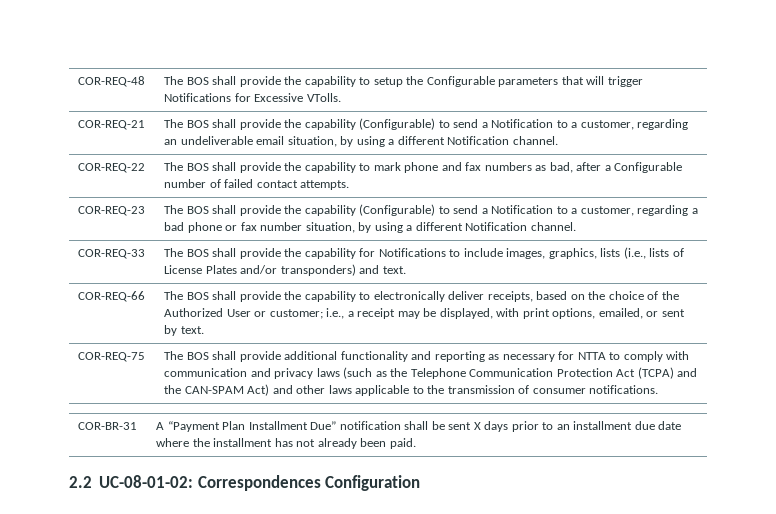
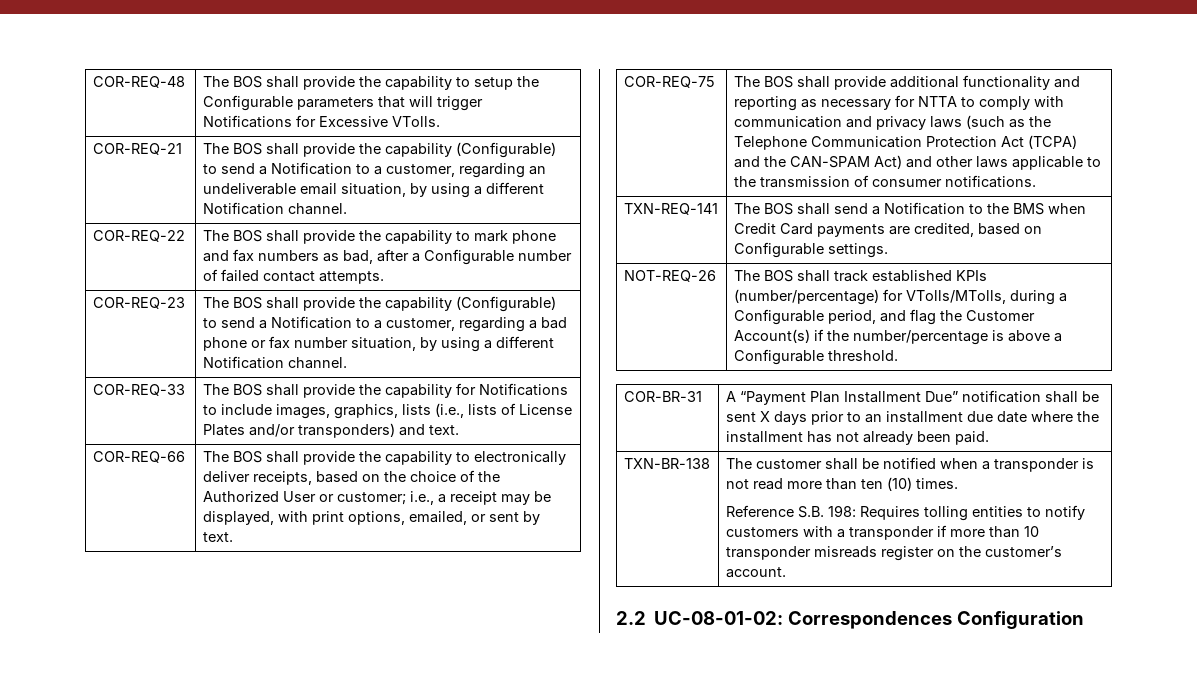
(659, 389) none -> [623,203,718,215] [733,202,1086,215] [733,223,1042,237] [733,242,888,258] [623,270,716,282] [733,270,987,282] [733,289,1067,305] [733,309,1035,325] [733,329,1062,345] [733,349,898,365] // TXN-REQ-141 | The BOS shall send a Notification to the BMS when Credit Card payments are credited, based on Configurable settings. // NOT-REQ-26 | The BOS shall track established KPIs (number/percentage) for VTolls/MTolls, during a Configurable period, and flag the Customer Account(s) if the number/percentage is above a Configurable threshold.
(416, 443) none -> [623,458,710,469] [725,457,1094,472] [725,477,958,491] [725,505,1085,521] [725,525,1039,540] [725,546,1062,561] [725,567,786,578] // TXN-BR-138 | The customer shall be notified when a transponder is not read more than ten (10) times. // Reference S.B. 198: Requires tolling entities to notify customers with a transponder if more than 10 transponder misreads register on the customer’s account.

